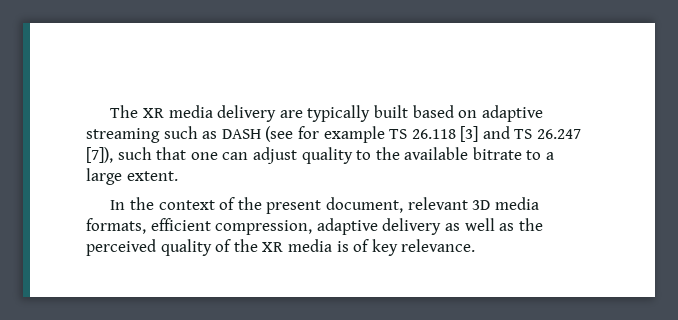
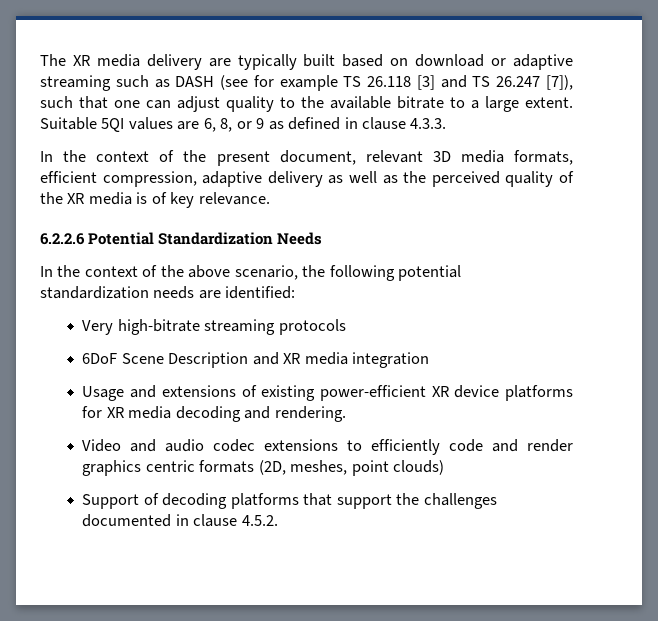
(478, 114) none -> [415,54,507,67] download or
(178, 176) none -> [40,117,447,132] Suitable 5QI values are 6, 8, or 9 as defined in clause 4.3.3.
(476, 245) none -> [40,232,323,245] [40,265,462,281] [40,286,296,299] [82,319,346,335] [82,352,430,368] [82,385,574,401] [82,406,346,422] [82,439,573,455] [82,460,445,476] [82,493,497,509] [82,514,278,527] // 6.2.2.6 Potential Standardization Needs // In the context of the above scenario, the following potential standardization needs are identified: // Very high-bitrate streaming protocols // 6DoF Scene Description and XR media integration // Usage and extensions of existing power-efficient XR device platforms for XR media decoding and rendering. // Video and audio codec extensions to efficiently code and render graphics centric formats (2D, meshes, point clouds) // Support of decoding platforms that support the challenges documented in clause 4.5.2.

